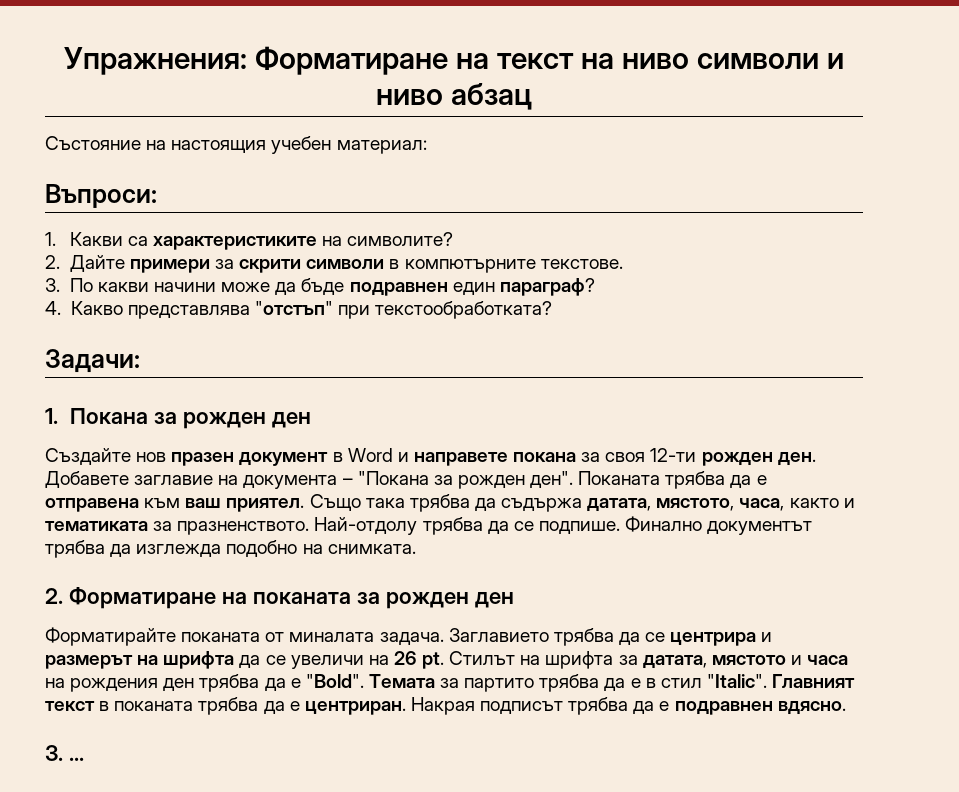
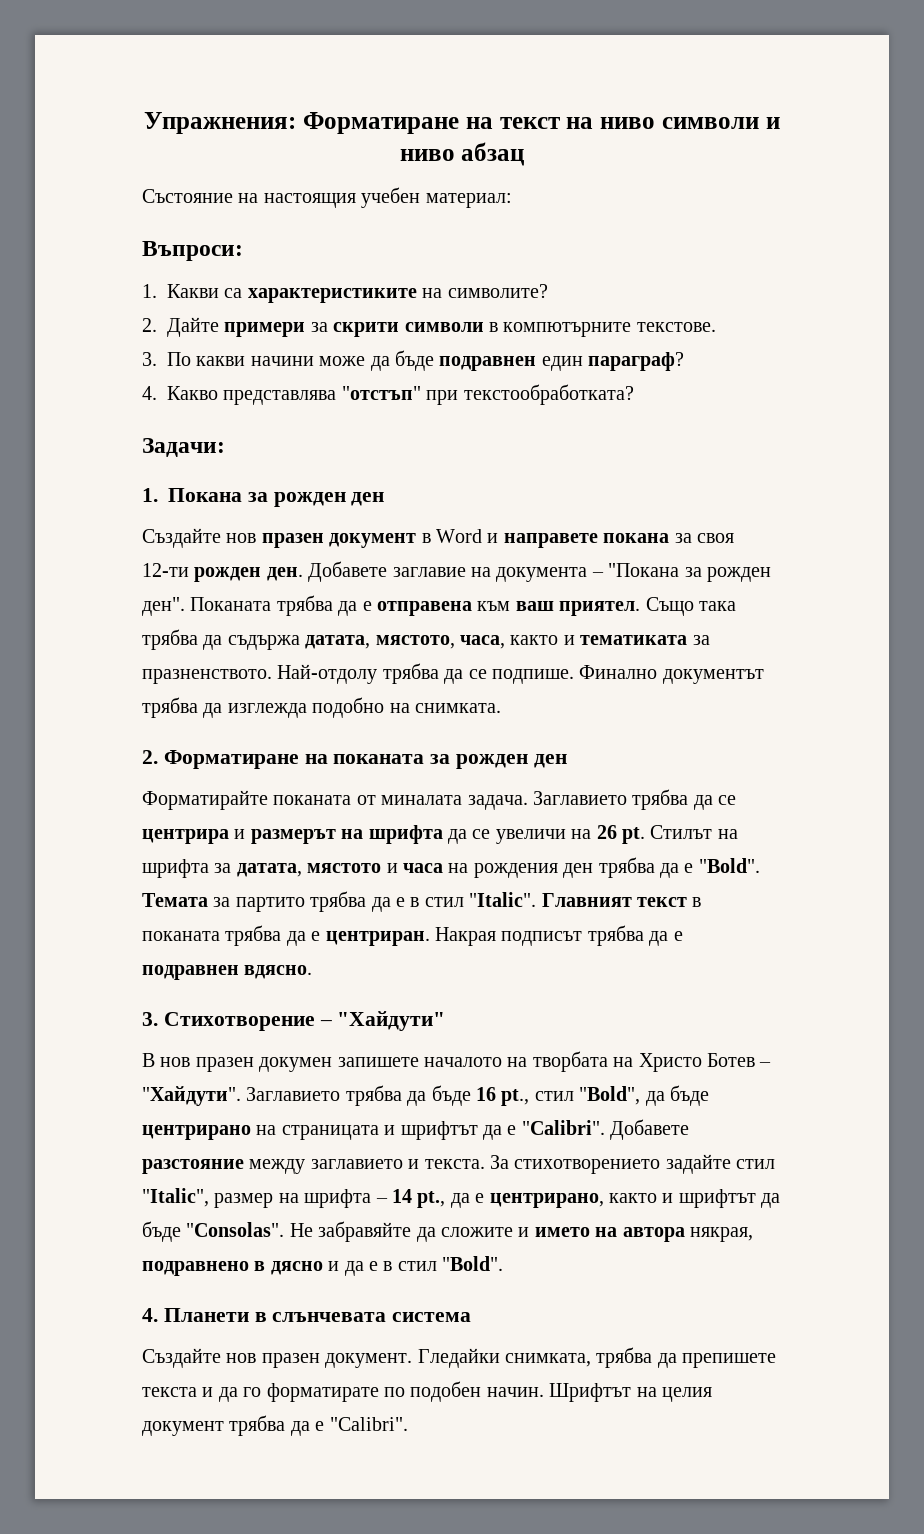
[68,757,84,761] ... -> [163,1011,446,1031] [142,1051,772,1072] [142,1085,709,1106] [142,1119,690,1140] [142,1154,776,1174] [142,1188,781,1208] [142,1221,753,1242] [142,1256,504,1276] [142,1308,472,1322] [142,1347,777,1368] [142,1381,712,1402] [142,1415,408,1436] Стихотворение – "Хайдути" // В нов празен докумен запишете началото на творбата на Христо Ботев – "Хайдути". Заглавието трябва да бъде 16 pt., стил "Bold", да бъде центрирано на страницата и шрифтът да е "Calibri". Добавете разстояние между заглавието и текстa. За стихотворението задайте стил "Italic", размер на шрифта – 14 pt., да е центрирано, както и шрифтът да бъде "Consolas". Не забравяйте да сложите и името на автора някрая, подравнено в дясно и да е в стил "Bold". // 4. Планети в слънчевата система // Създайте нов празен документ. Гледайки снимката, трябва да препишете текста и да го форматирате по подобен начин. Шрифтът на целия документ трябва да е "Calibri".

